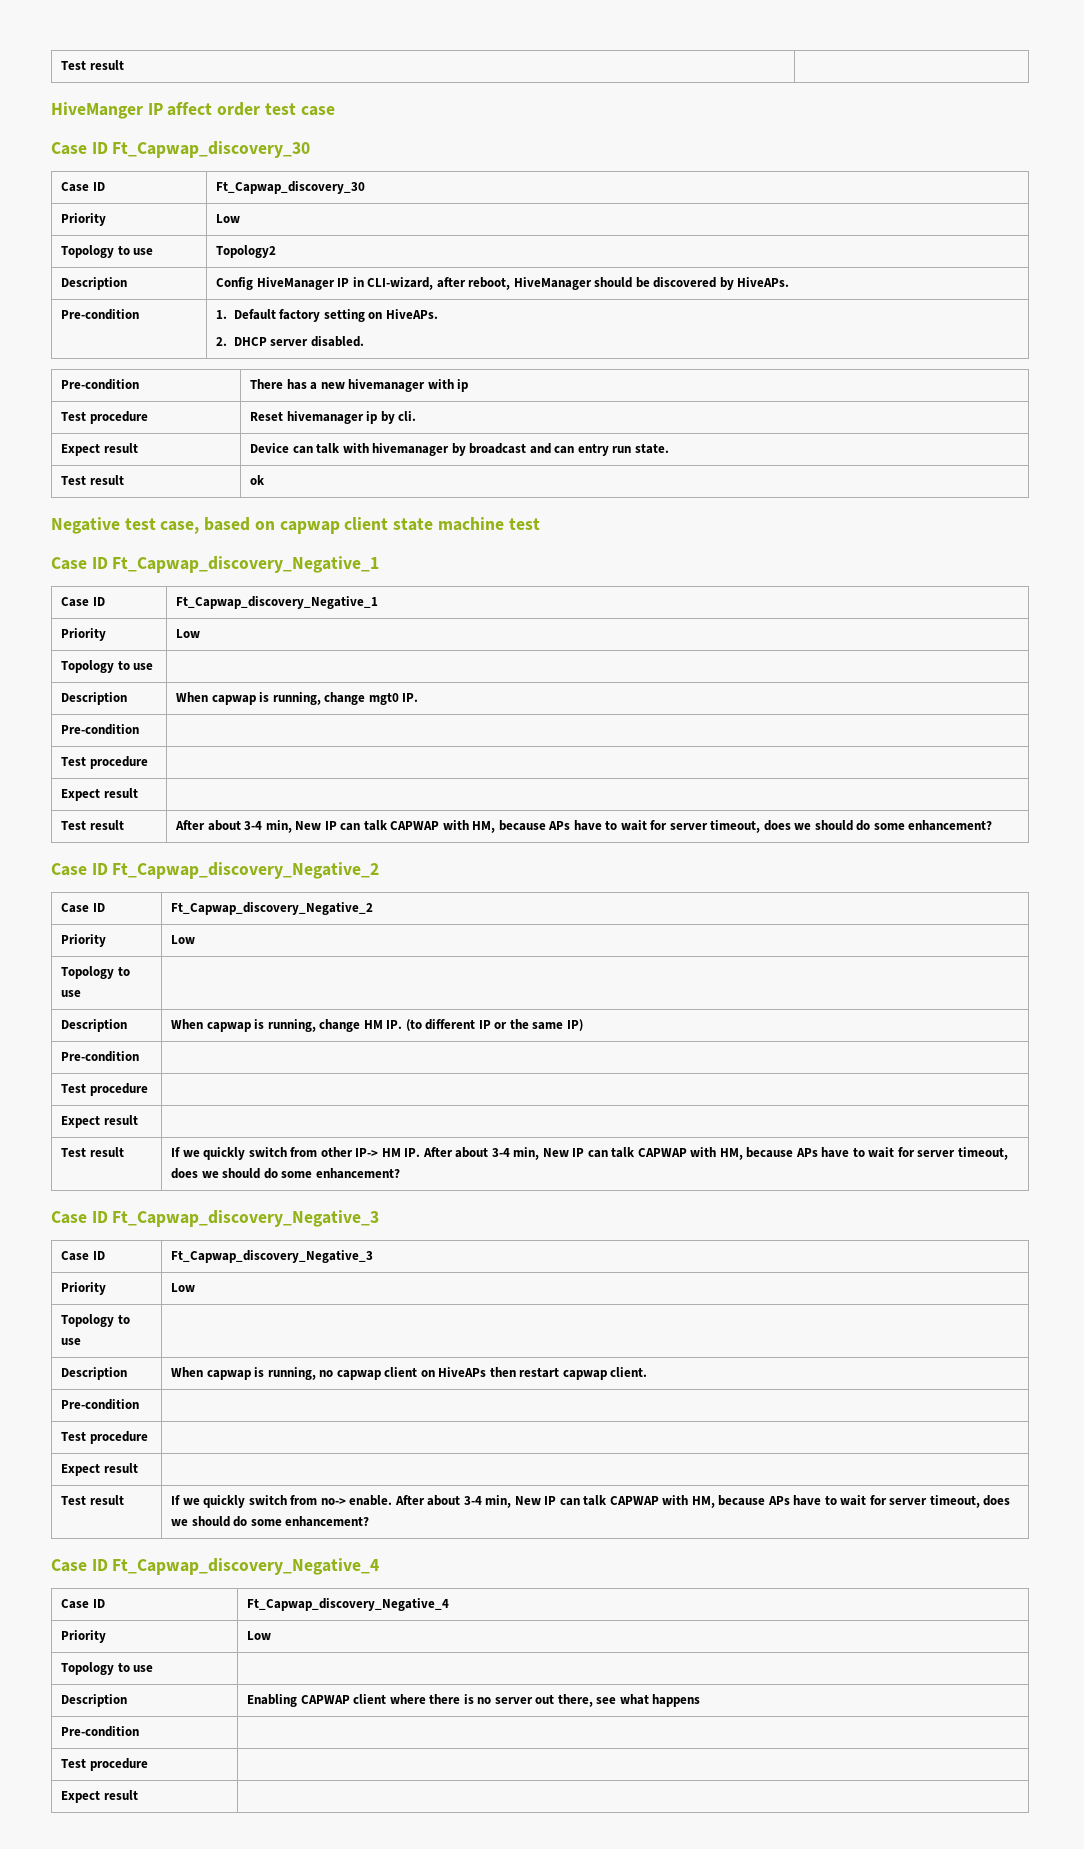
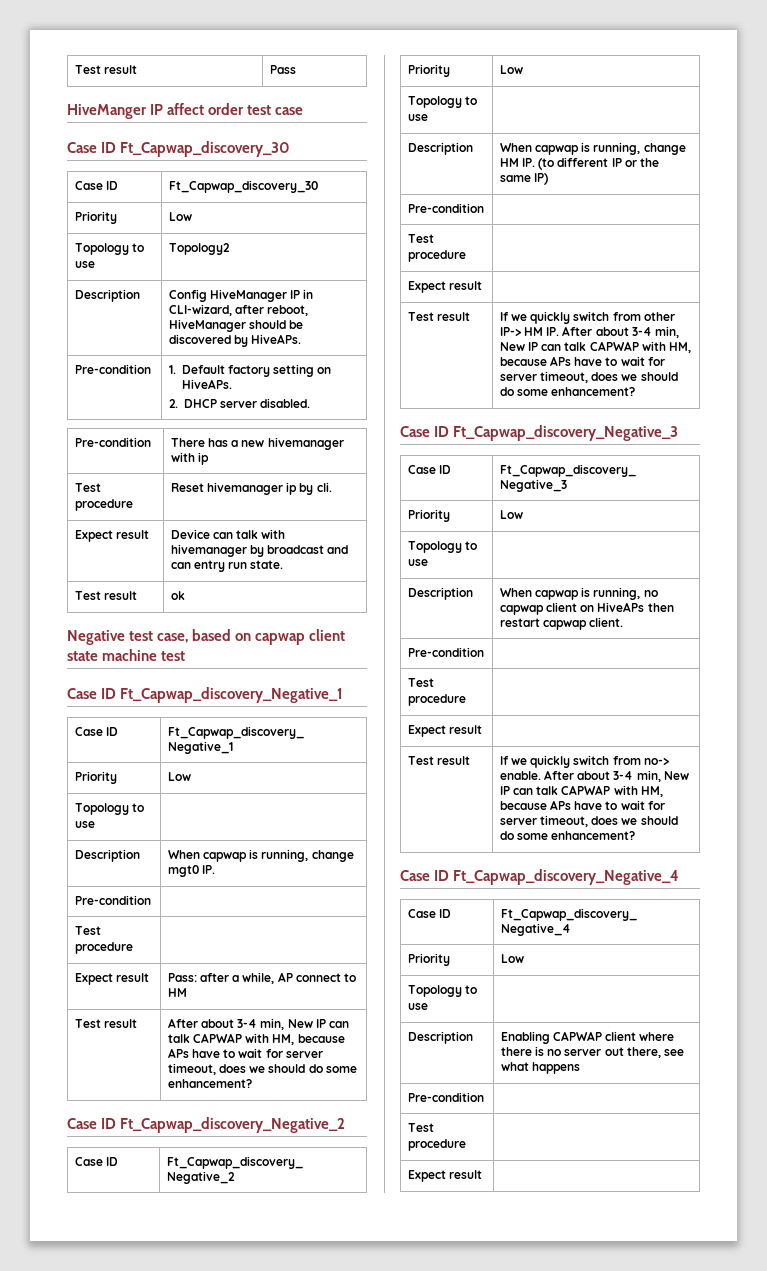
[61,60,124,70] Test result | -> [74,65,137,74] [269,65,296,74] Test result | Pass
(138, 793) none -> [167,972,357,984] [167,988,187,997] Pass: after a while, AP connect to HM

